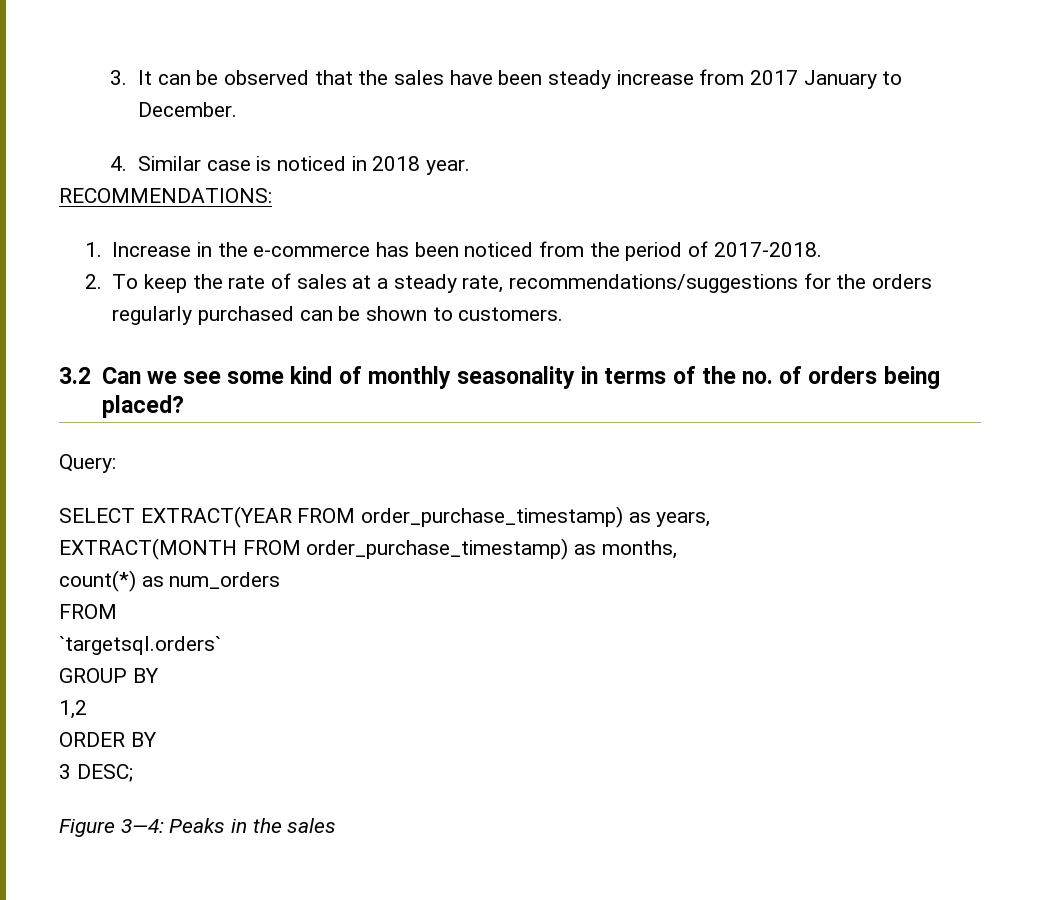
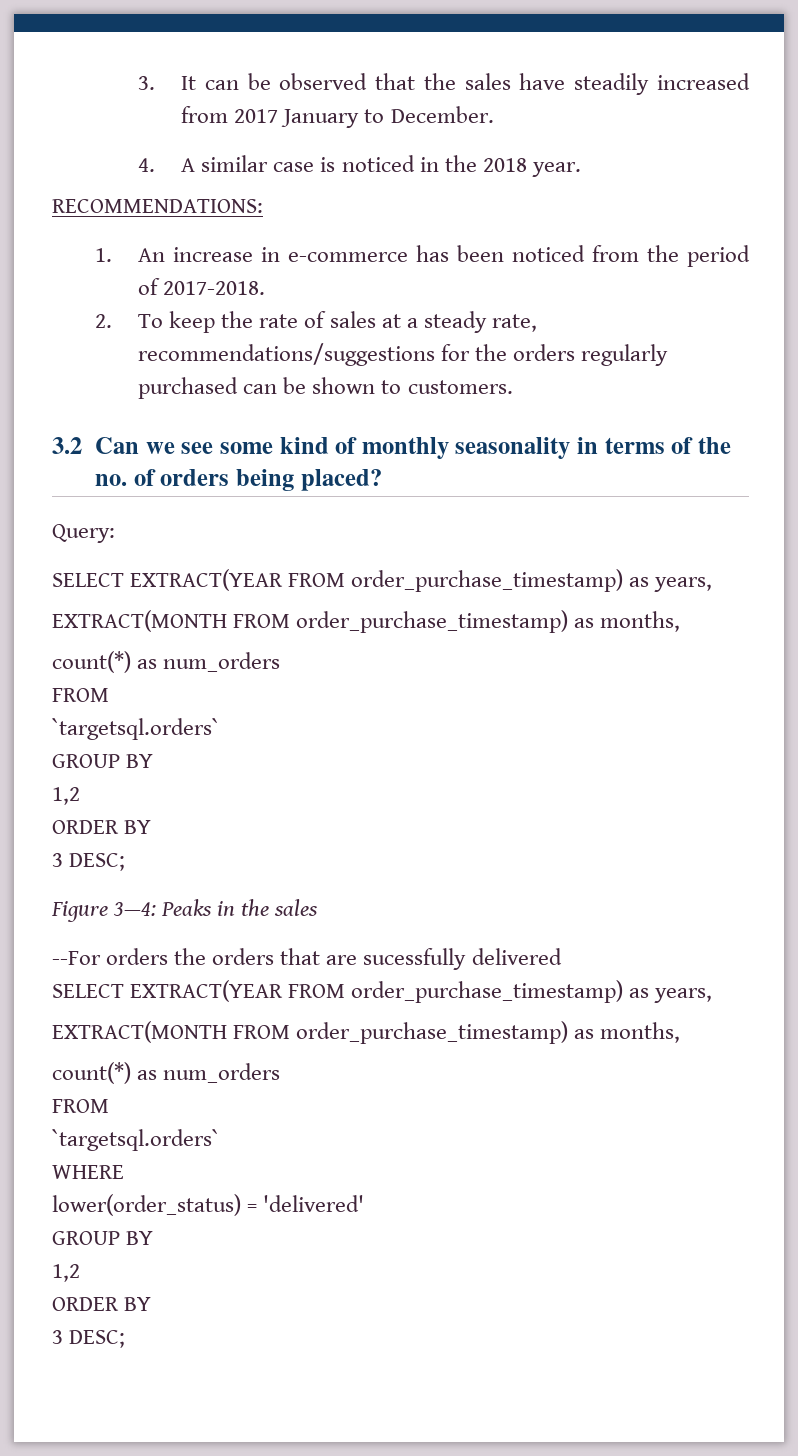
[498,70,694,89] been steady increase -> [574,73,750,95] steadily increased
[137,156,201,171] Similar -> [181,155,269,172] A similar
(367, 163) none -> [444,155,477,172] the
[112,242,248,257] Increase in the -> [138,247,281,262] An increase in
(337, 825) none -> [52,948,562,970] [52,980,713,1003] [52,1021,681,1044] [52,1062,281,1084] [52,1099,109,1113] [52,1129,219,1151] [52,1165,124,1179] [52,1194,365,1216] [52,1231,154,1245] [52,1264,80,1282] [52,1297,152,1311] [52,1330,126,1348] // --For orders the orders that are sucessfully delivered // SELECT EXTRACT(YEAR FROM order_purchase_timestamp) as years, // EXTRACT(MONTH FROM order_purchase_timestamp) as months, // count(*) as num_orders // FROM // `targetsql.orders` // WHERE // lower(order_status) = 'delivered' // GROUP BY // 1,2 // ORDER BY // 3 DESC;

